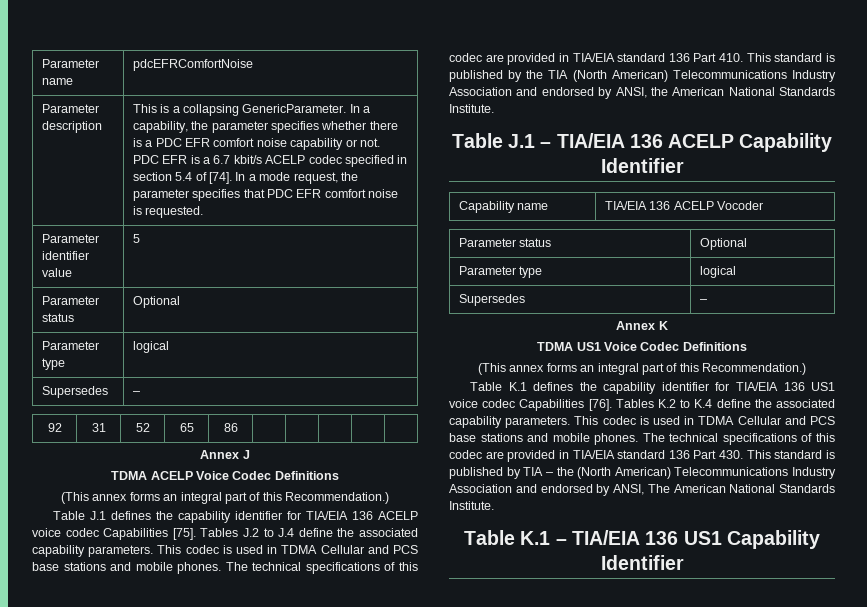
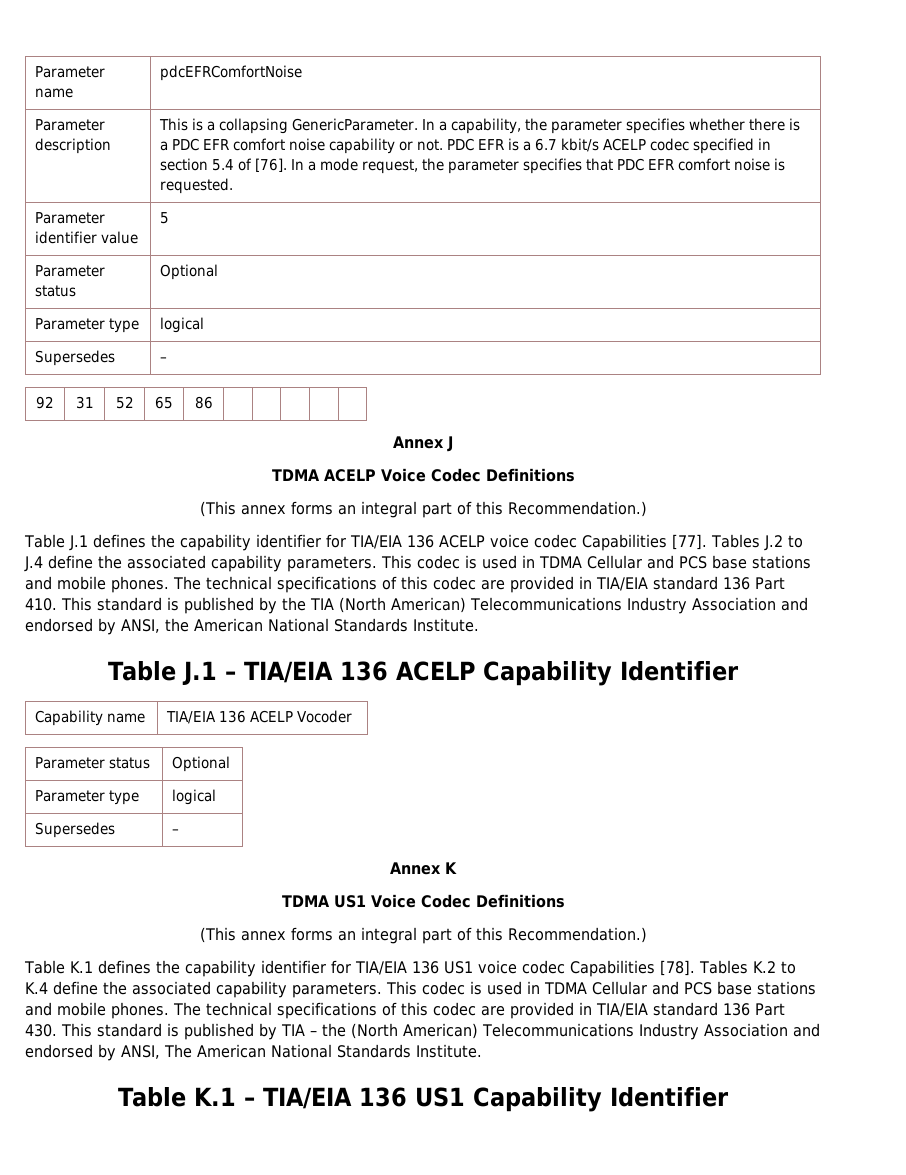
[209,172,233,184] [74]. -> [255,158,288,172] [76].
[172,528,196,540] [75]. -> [671,534,707,550] [77].
[588,399,612,411] [76]. -> [659,960,695,976] [78].

